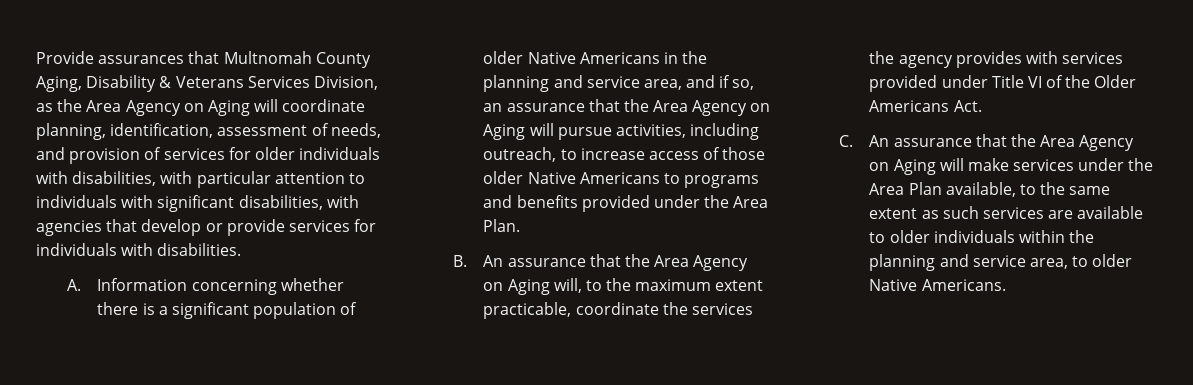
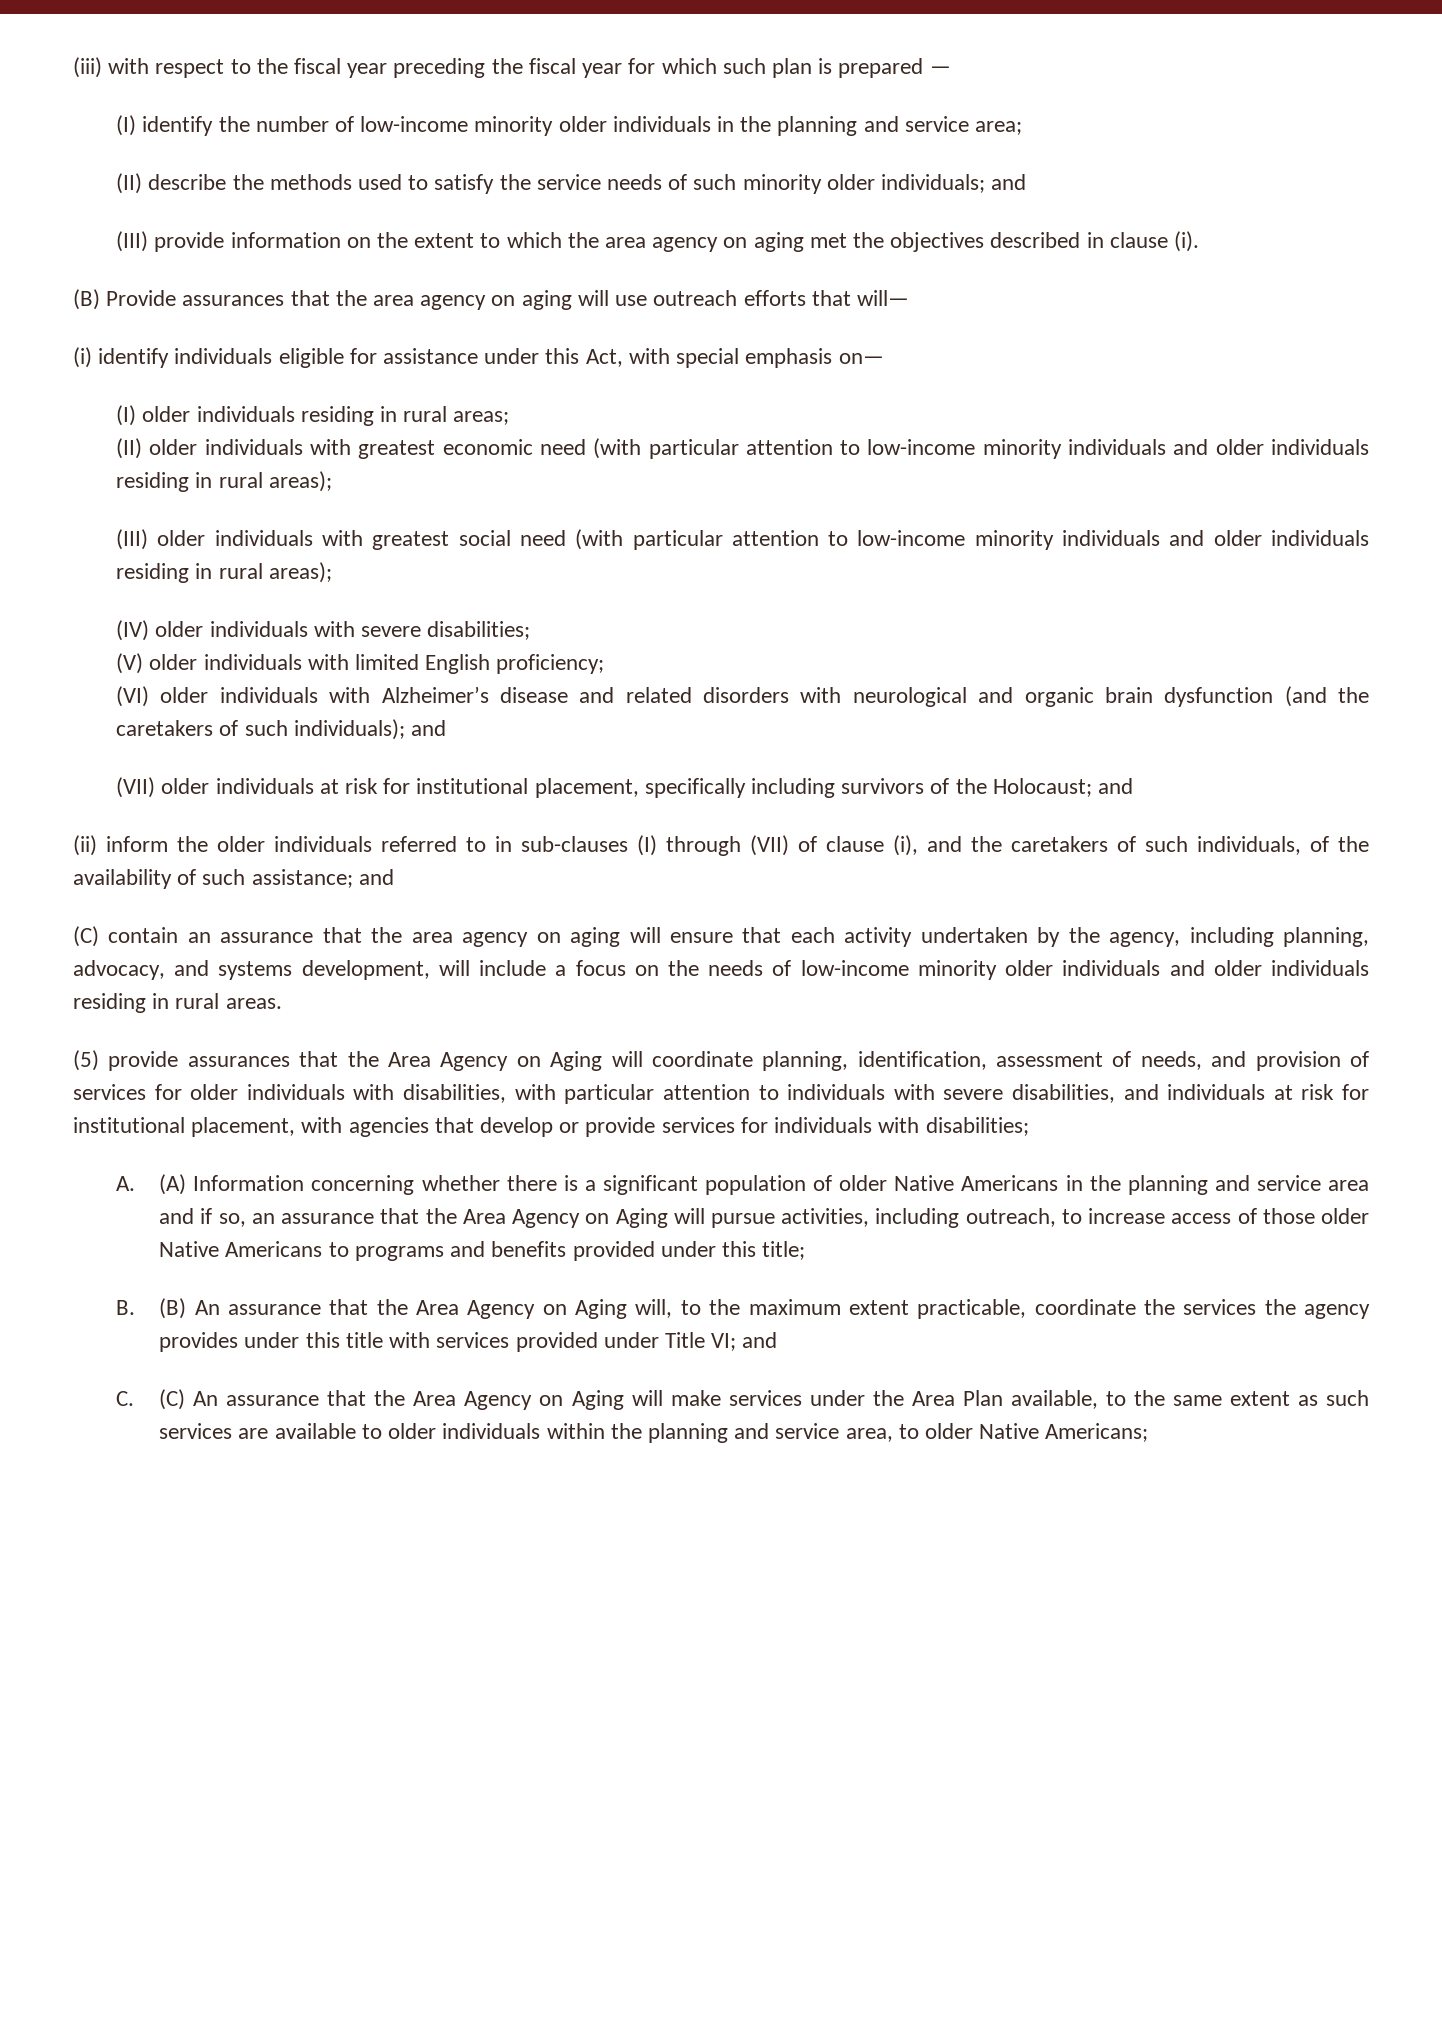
[36,51,371,68] [36,75,378,92] [36,103,53,112] Provide assurances that Multnomah County Aging, Disability & Veterans Services Division, as -> [73,57,951,78] [116,115,1023,136] [116,173,1027,194] [116,231,1200,252] [73,289,909,310] [73,347,884,368] [116,405,510,426] [116,438,1369,459] [116,471,332,492] [116,529,1369,550] [116,562,332,583] [116,620,531,641] [116,653,605,674] [116,686,1369,707] [116,719,446,740] [116,777,1134,798] [73,835,1369,856] [73,869,394,889] [73,926,1370,947] [73,960,1369,980] [73,993,282,1013] [73,1050,339,1071] (iii) with respect to the fiscal year preceding the fiscal year for which such plan is prepared — // (I) identify the number of low-income minority older individuals in the planning and service area; // (II) describe the methods used to satisfy the service needs of such minority older individuals; and // (III) provide information on the extent to which the area agency on aging met the objectives described in clause (i). // (B) Provide assurances that the area agency on aging will use outreach efforts that will— // (i) identify individuals eligible for assistance under this Act, with special emphasis on— // (I) older individuals residing in rural areas; // (II) older individuals with greatest economic need (with particular attention to low-income minority individuals and older individuals residing in rural areas); // (III) older individuals with greatest social need (with particular attention to low-income minority individuals and older individuals residing in rural areas); // (IV) older individuals with severe disabilities; // (V) older individuals with limited English proficiency; // (VI) older individuals with Alzheimer’s disease and related disorders with neurological and organic brain dysfunction (and the caretakers of such individuals); and // (VII) older individuals at risk for institutional placement, specifically including survivors of the Holocaust; and // (ii) inform the older individuals referred to in sub-clauses (I) through (VII) of clause (i), and the caretakers of such individuals, of the availability of such assistance; and // (C) contain an assurance that the area agency on aging will ensure that each activity undertaken by the agency, including planning, advocacy, and systems development, will include a focus on the needs of low-income minority older individuals and older individuals residing in rural areas. // (5) provide assurances that
[157,195,323,212] significant disabilities, -> [943,1084,1369,1103] [73,1117,296,1137] severe disabilities, and individuals at risk for institutional placement,
[157,243,242,256] disabilities. -> [925,1117,1029,1136] disabilities;
(81, 285) none -> [159,1174,187,1195] (A)
[643,79,682,90] area, -> [1328,1180,1370,1191] area
[704,195,769,208] [483,219,521,232] the Area Plan. -> [721,1241,806,1260] this title;
(467, 261) none -> [159,1298,187,1319] (B)
(1022, 59) none -> [244,1332,383,1348] under this title
[1027,75,1137,88] [869,100,982,112] VI of the Older Americans Act. -> [711,1332,778,1351] VI; and
(853, 141) none -> [159,1389,186,1410] (C)
[921,279,1006,291] Americans. -> [1045,1423,1149,1442] Americans;

